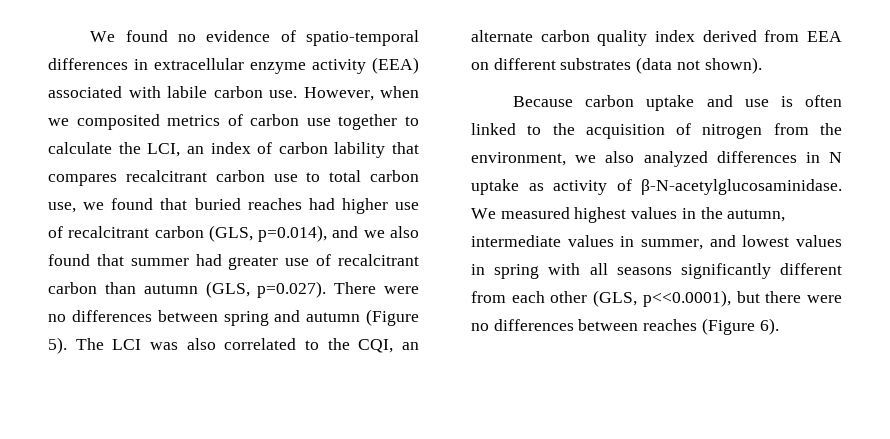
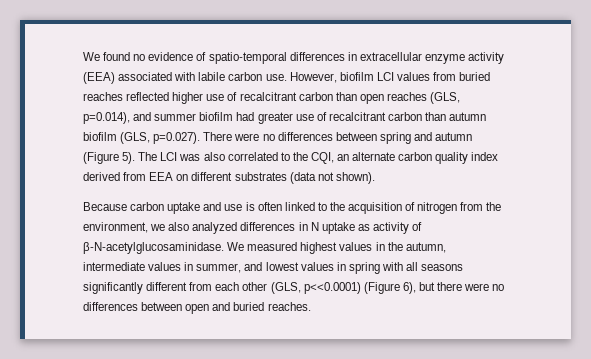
[380,86,419,98] [48,114,419,130] [48,142,419,158] [48,170,419,186] [48,198,188,213] when we composited metrics of carbon use together to calculate the LCI, an index of carbon lability that compares recalcitrant carbon use to total carbon use, we found that -> [339,72,457,81] biofilm LCI values from
[308,198,335,210] had -> [126,92,170,101] reflected
[208,225,419,242] [48,254,189,266] (GLS, p=0.014), and we also found that summer -> [335,92,461,104] [83,112,234,124] than open reaches (GLS, p=0.014), and summer biofilm
(198, 289) none -> [83,132,117,141] biofilm
[642,290,731,307] p<<0.0001), -> [303,282,416,294] p<<0.0001) (Figure 6),
[643,318,779,335] reaches (Figure 6). -> [185,302,311,314] open and buried reaches.

